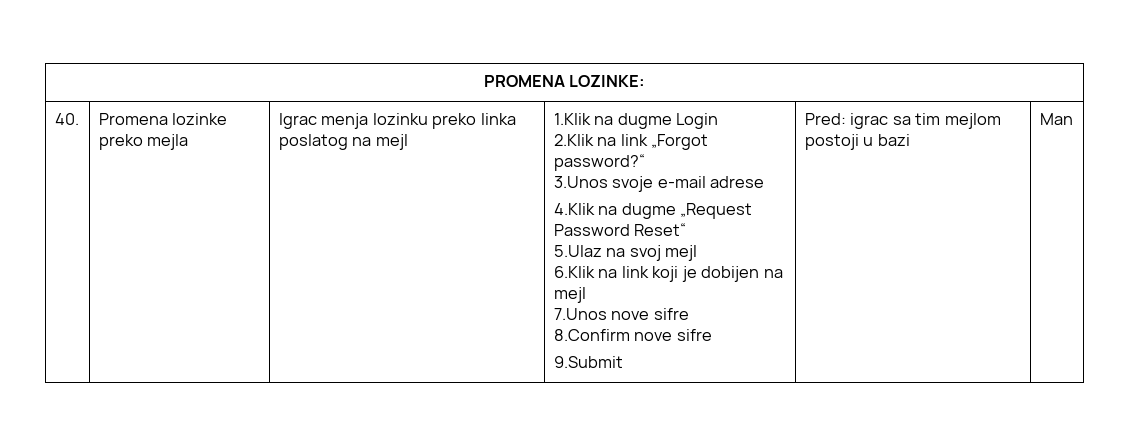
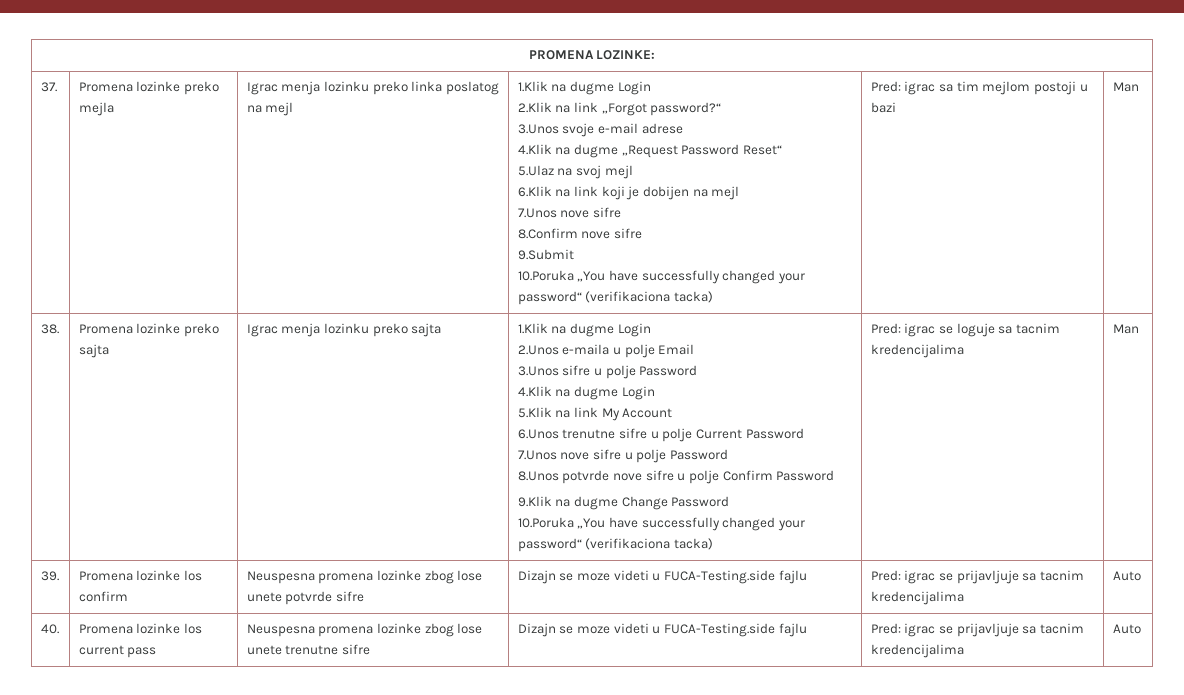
[54,113,79,125] 40. -> [40,82,57,92] 37.
(623, 362) none -> [517,270,805,284] [517,291,713,305] // 10.Poruka „You have successfully changed your password“ (verifikaciona tacka)
(1073, 119) none -> [40,324,59,334] [78,323,219,337] [78,344,109,358] [246,323,442,337] [517,323,651,337] [517,344,695,358] [517,365,698,379] [517,386,655,400] [517,407,673,421] [517,428,804,442] [517,449,728,463] [517,470,835,484] [517,496,730,510] [517,517,805,531] [517,538,713,552] [870,323,1060,337] [870,344,964,358] [1112,324,1139,334] [40,571,59,581] [78,570,202,581] [78,591,128,602] [246,570,483,584] [246,591,364,605] [517,570,807,584] [870,570,1084,584] [870,591,964,605] [1112,571,1141,581] [40,624,59,634] [78,623,202,634] [78,645,157,658] [246,623,483,637] [246,644,370,655] [517,623,807,637] [870,623,1084,637] [870,644,964,658] [1112,624,1141,634] // 38. | Promena lozinke preko sajta | Igrac menja lozinku preko sajta | 1.Klik na dugme Login // 2.Unos e-maila u polje Email // 3.Unos sifre u polje Password // 4.Klik na dugme Login // 5.Klik na link My Account // 6.Unos trenutne sifre u polje Current Password // 7.Unos nove sifre u polje Password // 8.Unos potvrde nove sifre u polje Confirm Password // 9.Klik na dugme Change Password // 10.Poruka „You have successfully changed your password“ (verifikaciona tacka) | Pred: igrac se loguje sa tacnim kredencijalima | Man // 39. | Promena lozinke los confirm | Neuspesna promena lozinke zbog lose unete potvrde sifre | Dizajn se moze videti u FUCA-Testing.side fajlu | Pred: igrac se prijavljuje sa tacnim kredencijalima | Auto // 40. | Promena lozinke los current pass | Neuspesna promena lozinke zbog lose unete trenutne sifre | Dizajn se moze videti u FUCA-Testing.side fajlu | Pred: igrac se prijavljuje sa tacnim kredencijalima | Auto

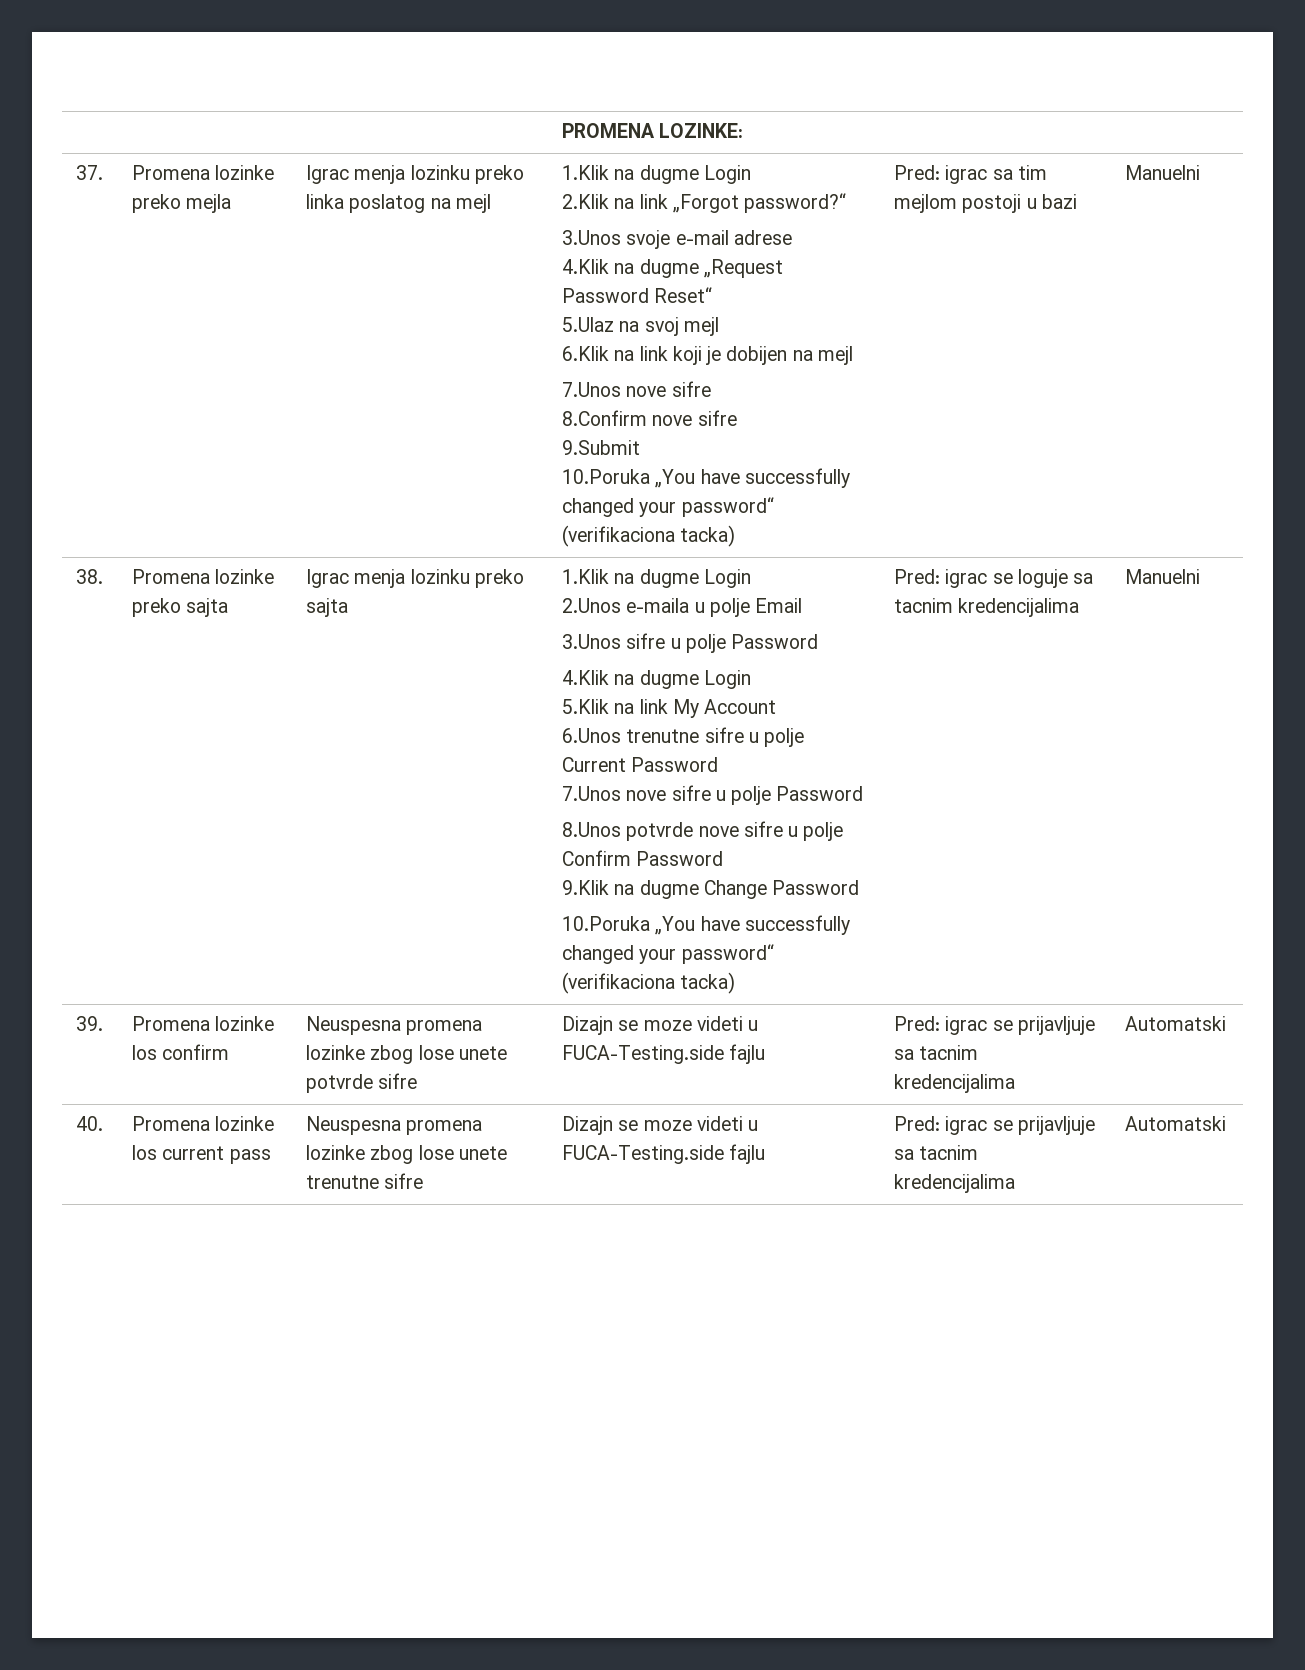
[1112,82,1139,92] Man -> [1125,165,1201,180] Manuelni
[1112,324,1139,334] Man -> [1125,569,1201,584] Manuelni
[1112,571,1141,581] Auto -> [1125,1016,1227,1031] Automatski
[1112,624,1141,634] Auto -> [1125,1116,1227,1131] Automatski

